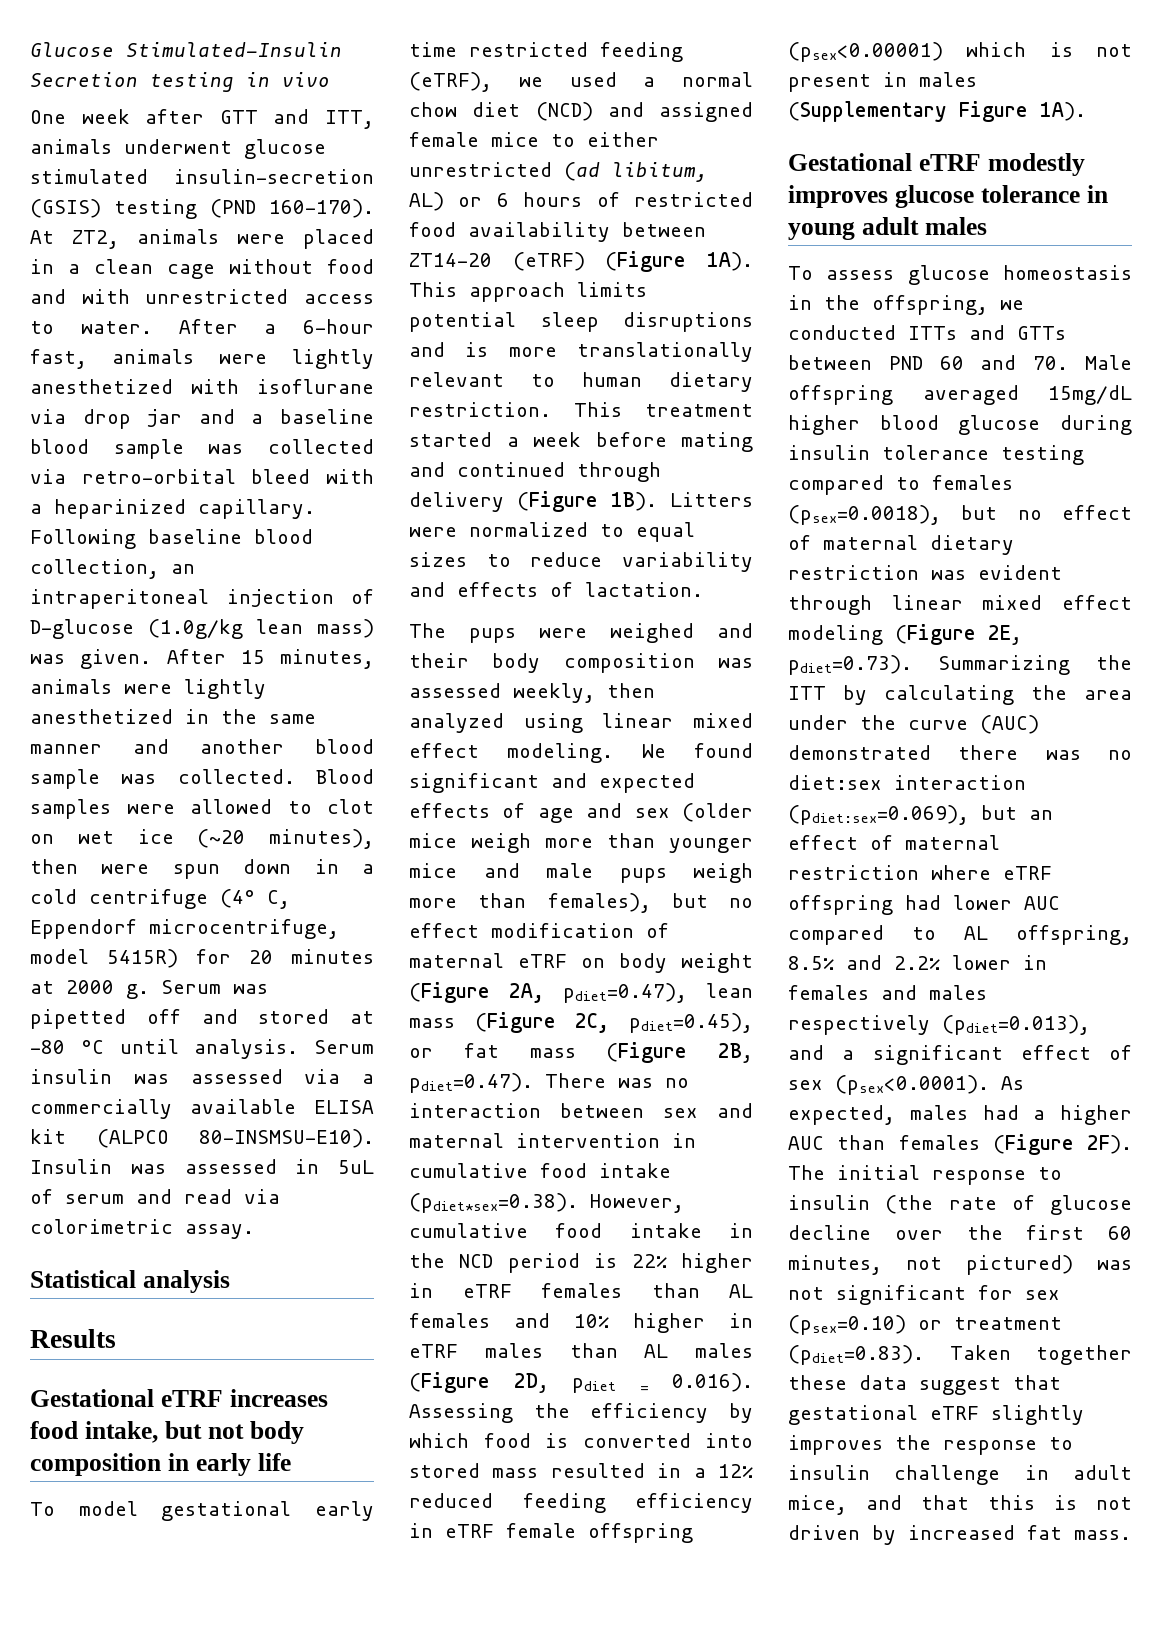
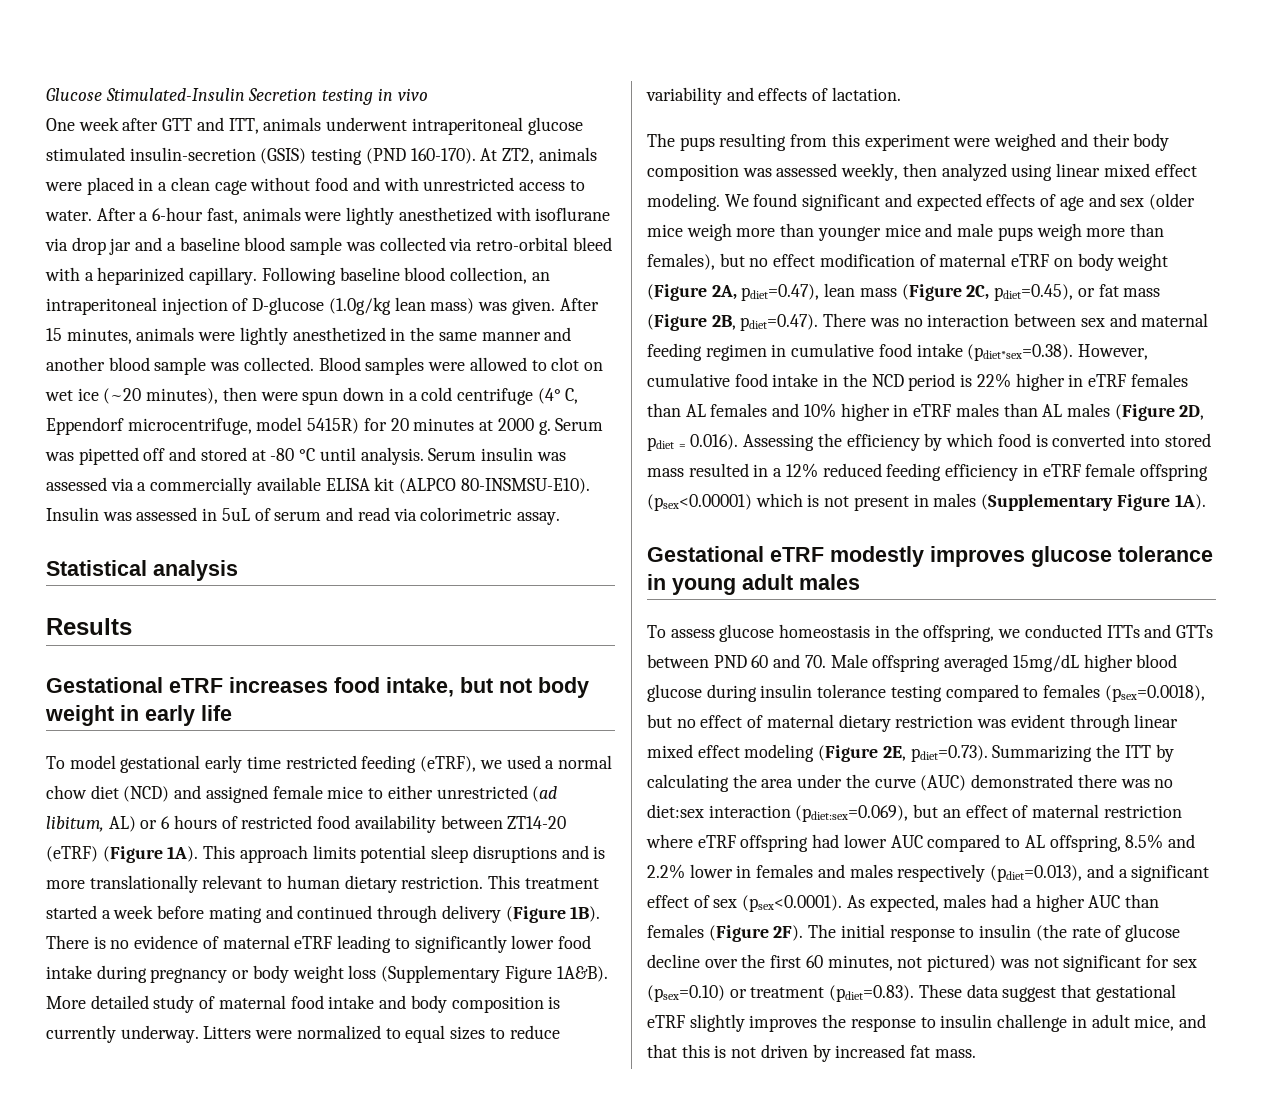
(232, 146) none -> [411,117,523,135] intraperitoneal
[30,1453,161,1476] composition -> [45,705,114,726] weight
(657, 501) none -> [46,935,591,953] [46,965,608,983] [46,995,561,1013] [46,1025,199,1043] There is no evidence of maternal eTRF leading to significantly lower food intake during pregnancy or body weight loss (Supplementary Figure 1A&B). More detailed study of maternal food intake and body composition is currently underway.
(516, 635) none -> [719,133,950,151] resulting from this experiment
[516,1133,660,1148] intervention -> [647,343,767,361] feeding regimen
[949,1345,1132,1365] [788,1375,847,1390] Taken together these -> [918,984,962,998] These

